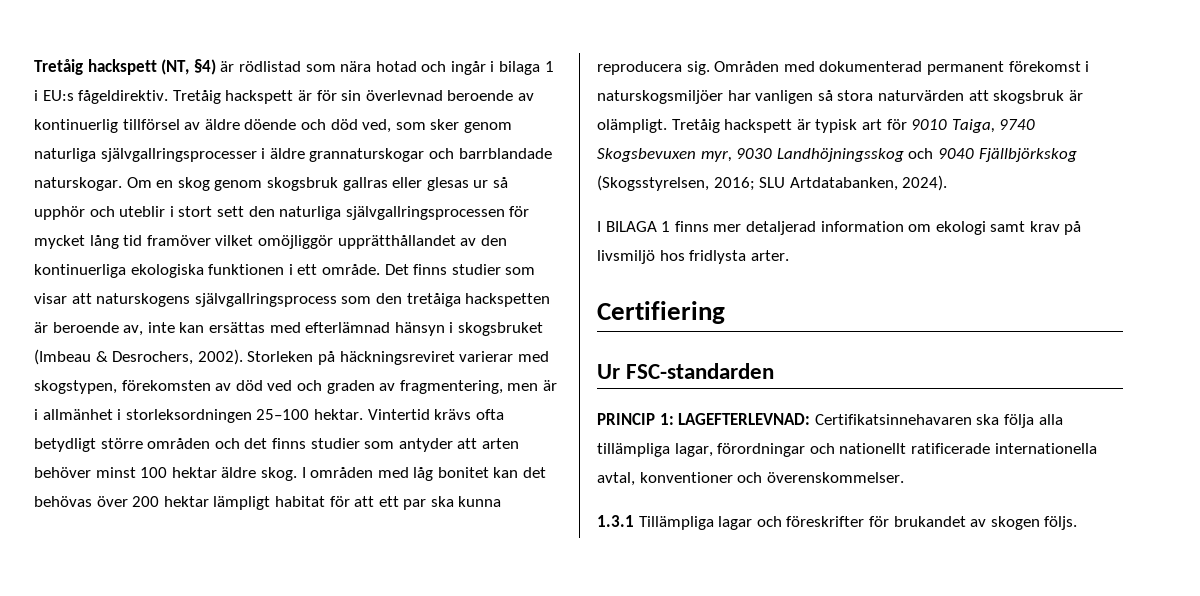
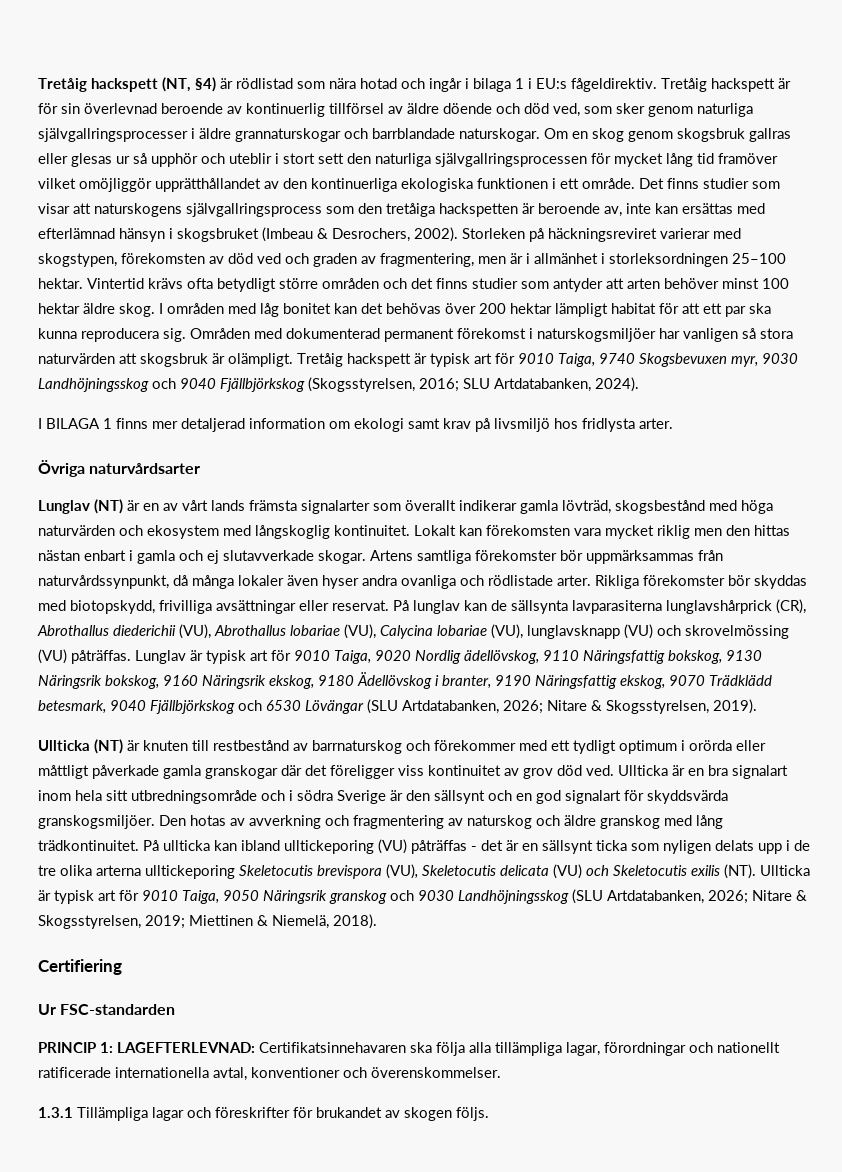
(789, 255) none -> [38,460,201,477] [38,499,773,514] [38,525,790,539] [38,550,723,564] [38,575,807,589] [38,599,806,614] [37,624,789,639] [38,649,762,664] [38,672,772,689] [38,699,757,714] [38,739,766,754] [38,765,788,779] [38,790,728,804] [38,815,723,829] [38,839,810,854] [38,864,810,879] [38,889,807,904] [38,914,377,929] // Övriga naturvårdsarter // Lunglav (NT) är en av vårt lands främsta signalarter som överallt indikerar gamla lövträd, skogsbestånd med höga naturvärden och ekosystem med långskoglig kontinuitet. Lokalt kan förekomsten vara mycket riklig men den hittas nästan enbart i gamla och ej slutavverkade skogar. Artens samtliga förekomster bör uppmärksammas från naturvårdssynpunkt, då många lokaler även hyser andra ovanliga och rödlistade arter. Rikliga förekomster bör skyddas med biotopskydd, frivilliga avsättningar eller reservat. På lunglav kan de sällsynta lavparasiterna lunglavshårprick (CR), Abrothallus diederichii (VU), Abrothallus lobariae (VU), Calycina lobariae (VU), lunglavsknapp (VU) och skrovelmössing (VU) påträffas. Lunglav är typisk art för 9010 Taiga, 9020 Nordlig ädellövskog, 9110 Näringsfattig bokskog, 9130 Näringsrik bokskog, 9160 Näringsrik ekskog, 9180 Ädellövskog i branter, 9190 Näringsfattig ekskog, 9070 Trädklädd betesmark, 9040 Fjällbjörkskog och 6530 Lövängar (SLU Artdatabanken, 2026; Nitare & Skogsstyrelsen, 2019). // Ullticka (NT) är knuten till restbestånd av barrnaturskog och förekommer med ett tydligt optimum i orörda eller måttligt påverkade gamla granskogar där det föreligger viss kontinuitet av grov död ved. Ullticka är en bra signalart inom hela sitt utbredningsområde och i södra Sverige är den sällsynt och en god signalart för skyddsvärda granskogsmiljöer. Den hotas av avverkning och fragmentering av naturskog och äldre granskog med lång trädkontinuitet. På ullticka kan ibland ulltickeporing (VU) påträffas - det är en sällsynt ticka som nyligen delats upp i de tre olika arterna ulltickeporing Skeletocutis brevispora (VU), Skeletocutis delicata (VU) och Skeletocutis exilis (NT). Ullticka är typisk art för 9010 Taiga, 9050 Näringsrik granskog och 9030 Landhöjningsskog (SLU Artdatabanken, 2026; Nitare & Skogsstyrelsen, 2019; Miettinen & Niemelä, 2018).

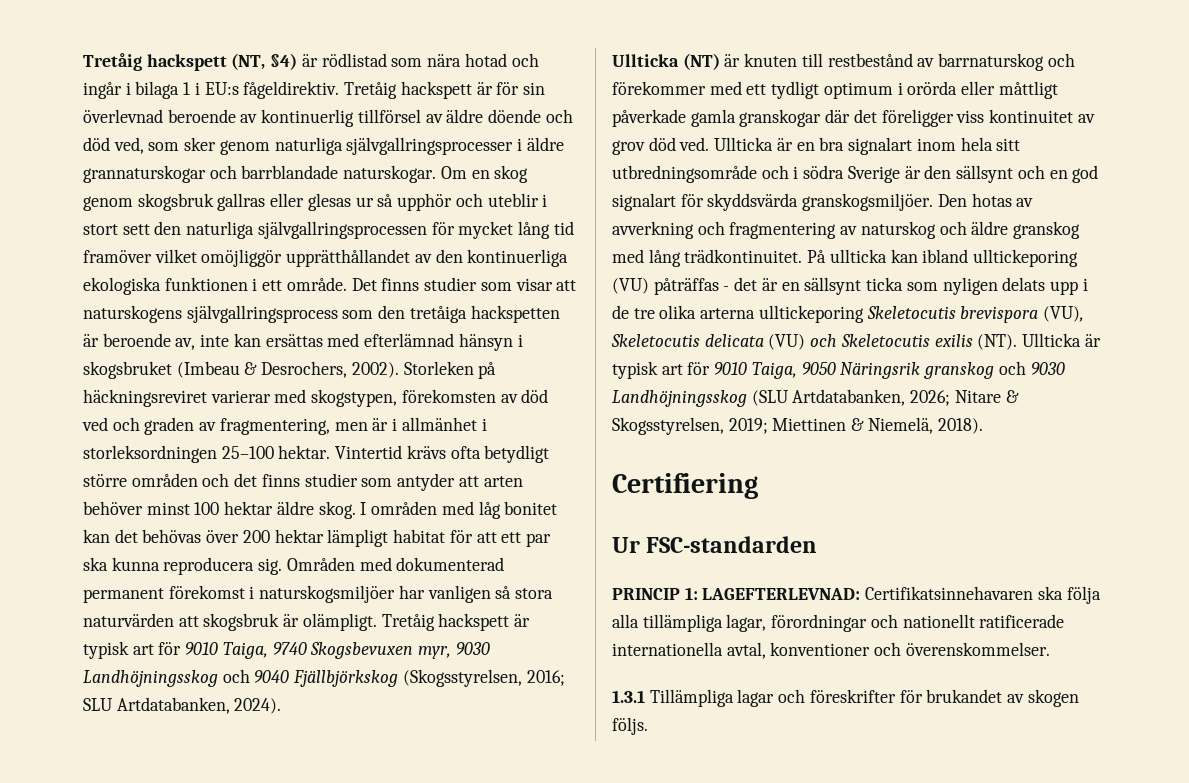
[38,418,673,432] [38,460,201,477] [38,499,773,514] [38,525,790,539] [38,550,723,564] [38,575,807,589] [38,599,806,614] [37,624,789,639] [38,649,762,664] [38,672,772,689] [38,699,757,714] // I BILAGA 1 finns mer detaljerad information om ekologi samt krav på livsmiljö hos fridlysta arter. // Övriga naturvårdsarter // Lunglav (NT) är en av vårt lands främsta signalarter som överallt indikerar gamla lövträd, skogsbestånd med höga naturvärden och ekosystem med långskoglig kontinuitet. Lokalt kan förekomsten vara mycket riklig men den hittas nästan enbart i gamla och ej slutavverkade skogar. Artens samtliga förekomster bör uppmärksammas från naturvårdssynpunkt, då många lokaler även hyser andra ovanliga och rödlistade arter. Rikliga förekomster bör skyddas med biotopskydd, frivilliga avsättningar eller reservat. På lunglav kan de sällsynta lavparasiterna lunglavshårprick (CR), Abrothallus diederichii (VU), Abrothallus lobariae (VU), Calycina lobariae (VU), lunglavsknapp (VU) och skrovelmössing (VU) påträffas. Lunglav är typisk art för 9010 Taiga, 9020 Nordlig ädellövskog, 9110 Näringsfattig bokskog, 9130 Näringsrik bokskog, 9160 Näringsrik ekskog, 9180 Ädellövskog i branter, 9190 Näringsfattig ekskog, 9070 Trädklädd betesmark, 9040 Fjällbjörkskog och 6530 Lövängar (SLU Artdatabanken, 2026; Nitare & Skogsstyrelsen, 2019). -> (282, 706) none

